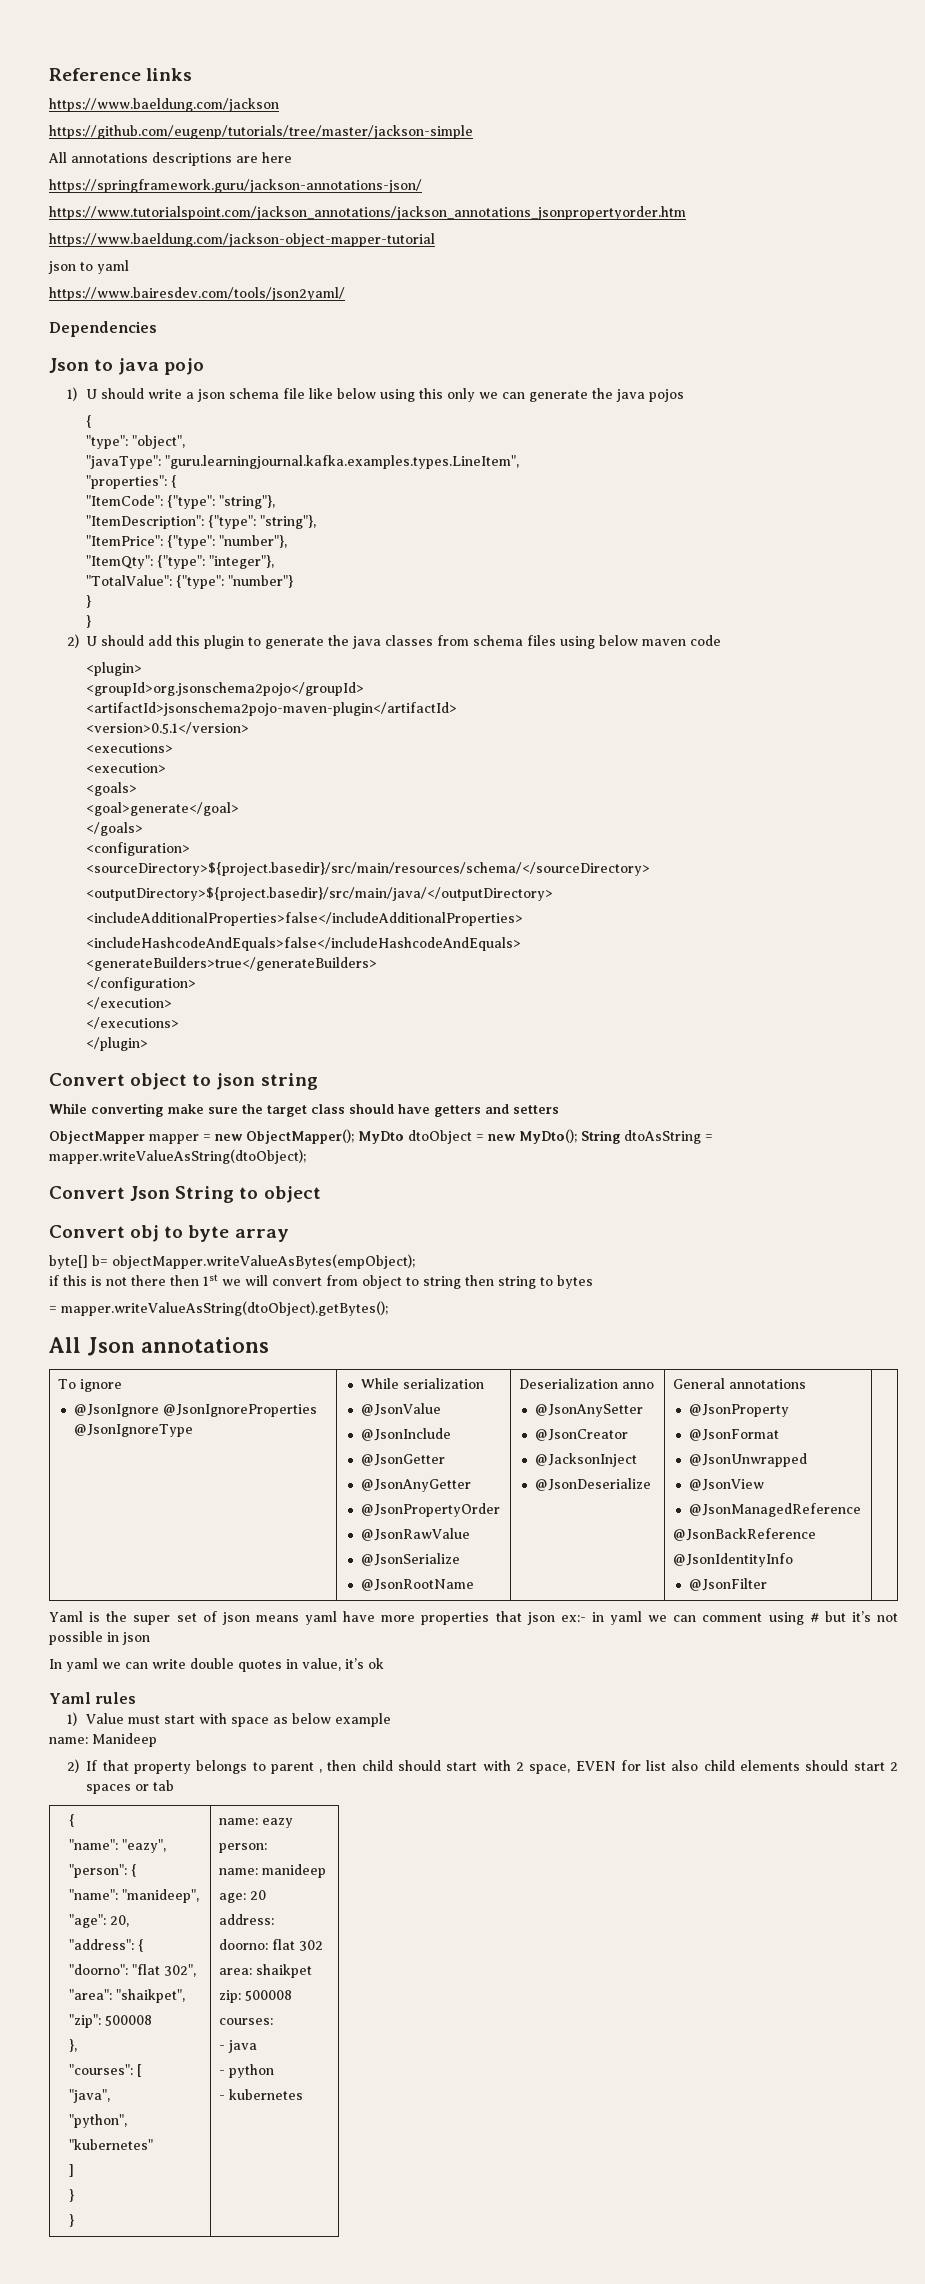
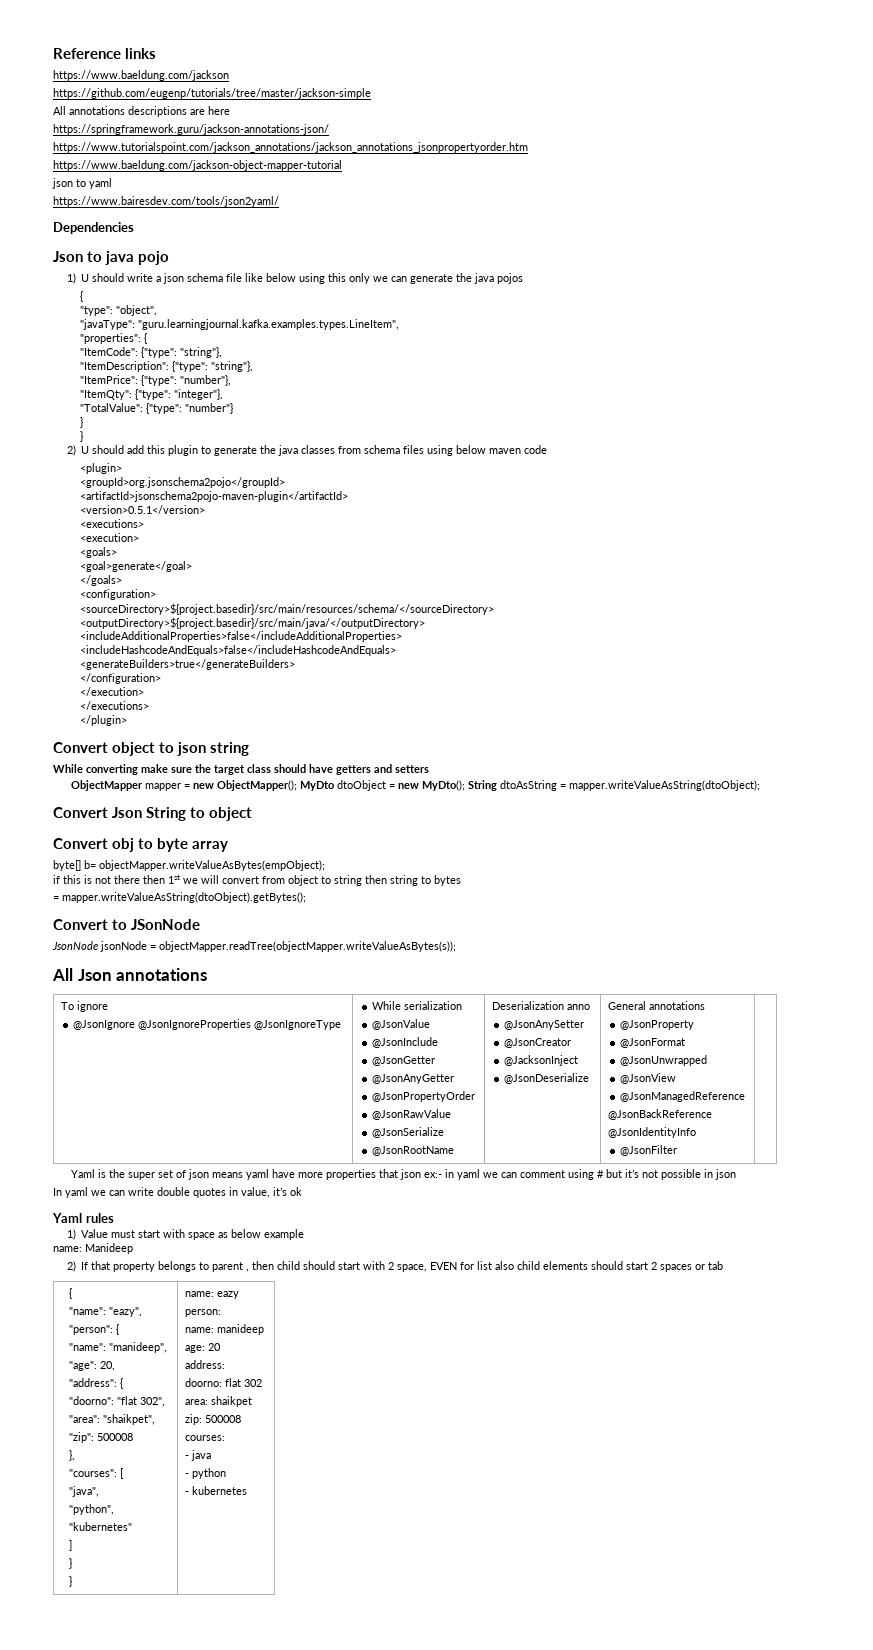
(388, 1308) none -> [53,919,201,930] [52,941,456,952] // Convert to JSonNode // JsonNode jsonNode = objectMapper.readTree(objectMapper.writeValueAsBytes(s));

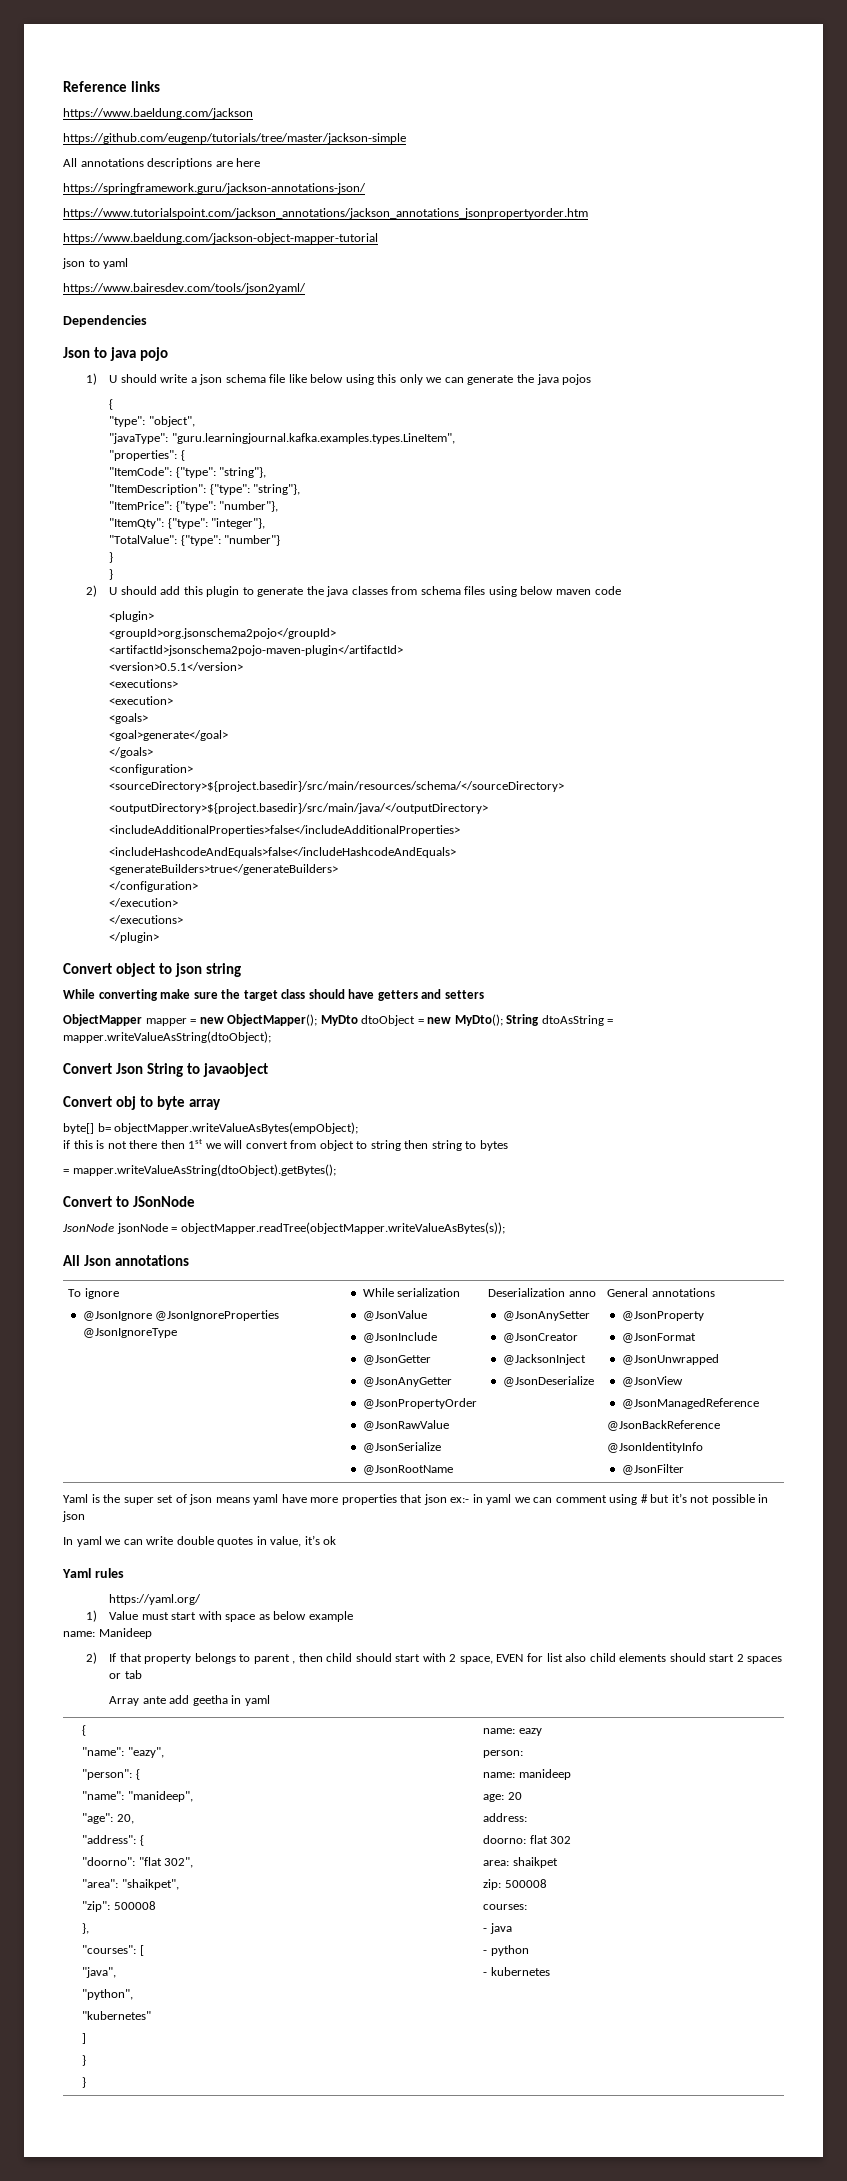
[209,807,253,821] object -> [202,1063,268,1077] javaobject
(114, 1218) none -> [109,1594,202,1605] // https://yaml.org/
(724, 1265) none -> [109,1695,270,1706] // Array ante add geetha in yaml

